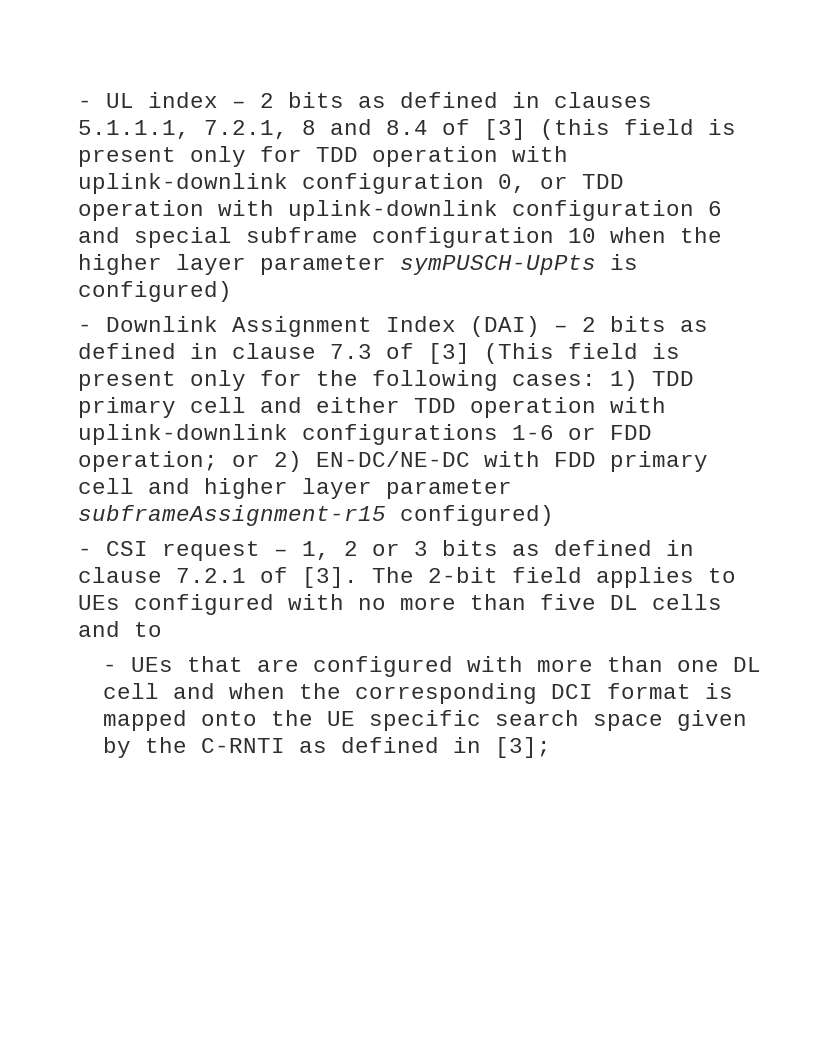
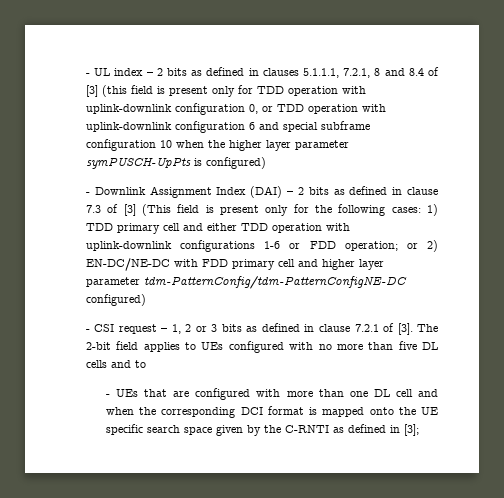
[77,505,386,526] subframeAssignment-r15 -> [143,276,407,289] tdm-PatternConfig/tdm-PatternConfigNE-DC

